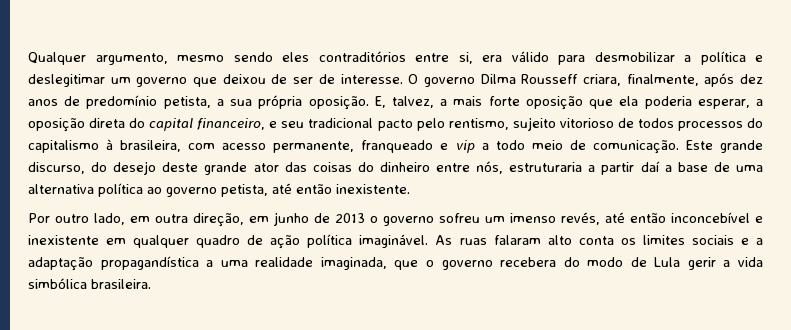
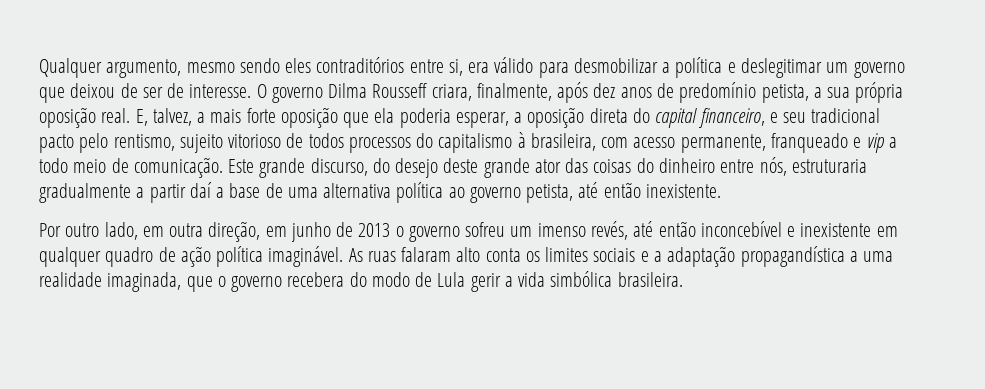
[308,96,369,110] oposição. -> [39,107,131,128] oposição real.
(583, 167) none -> [39,183,131,203] gradualmente

